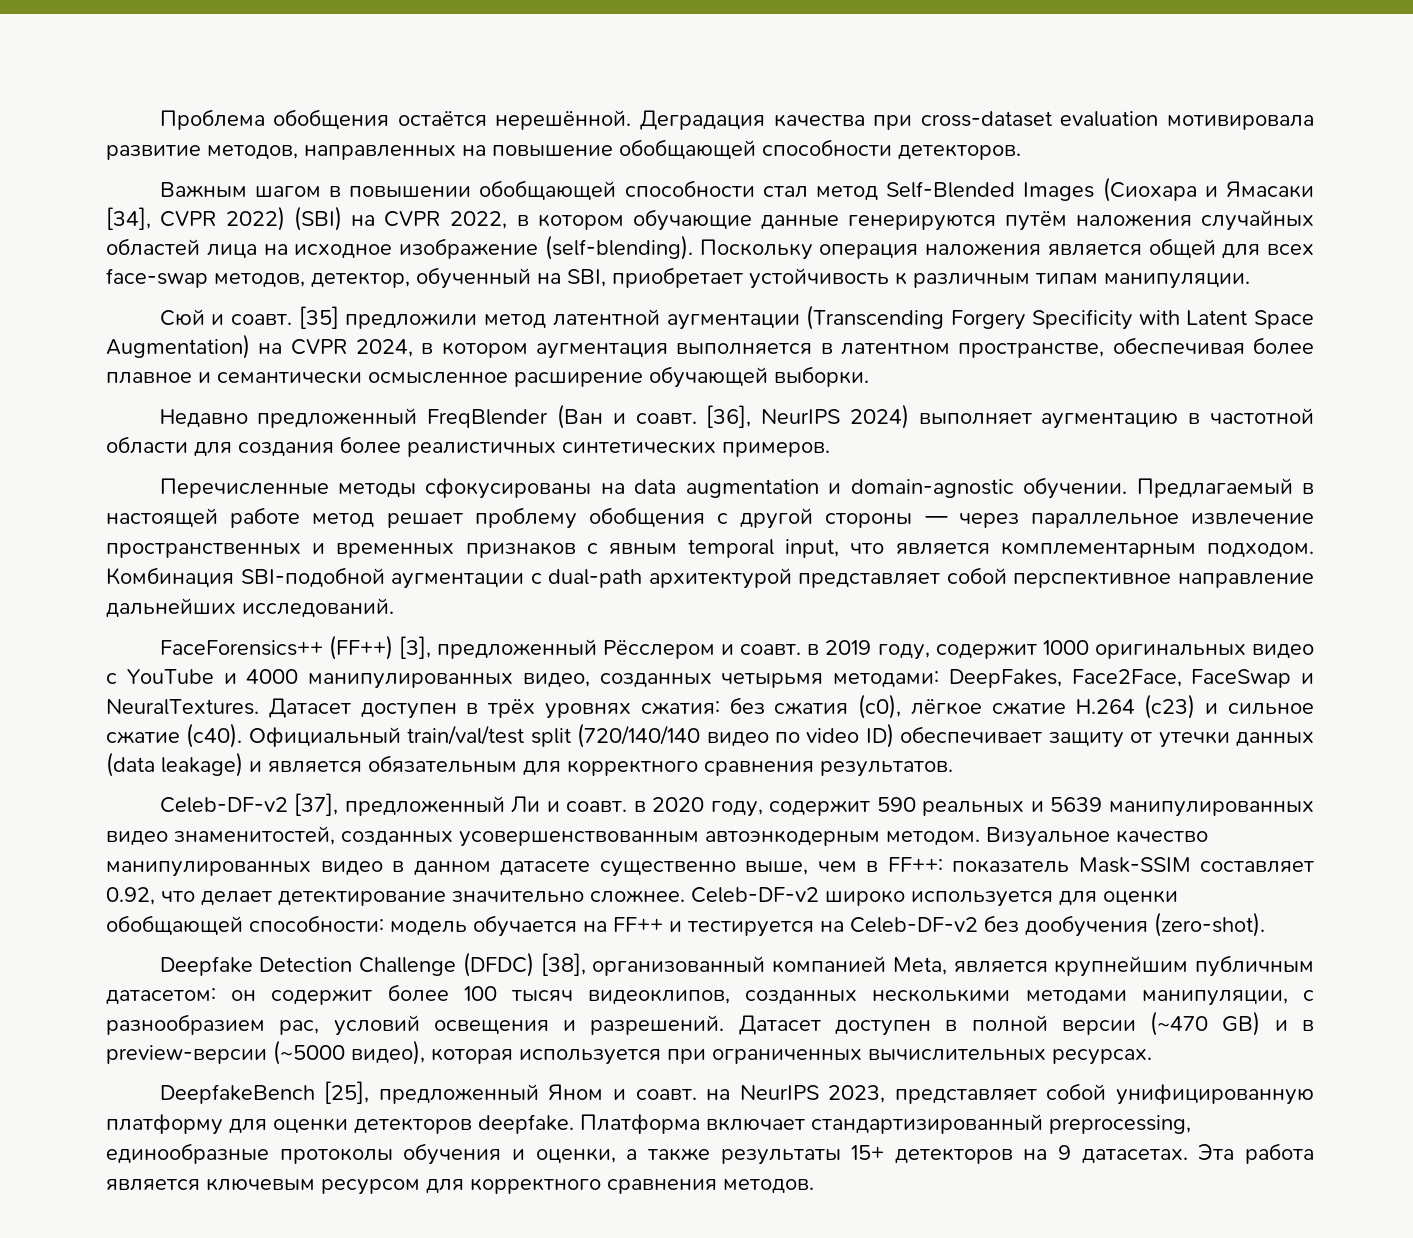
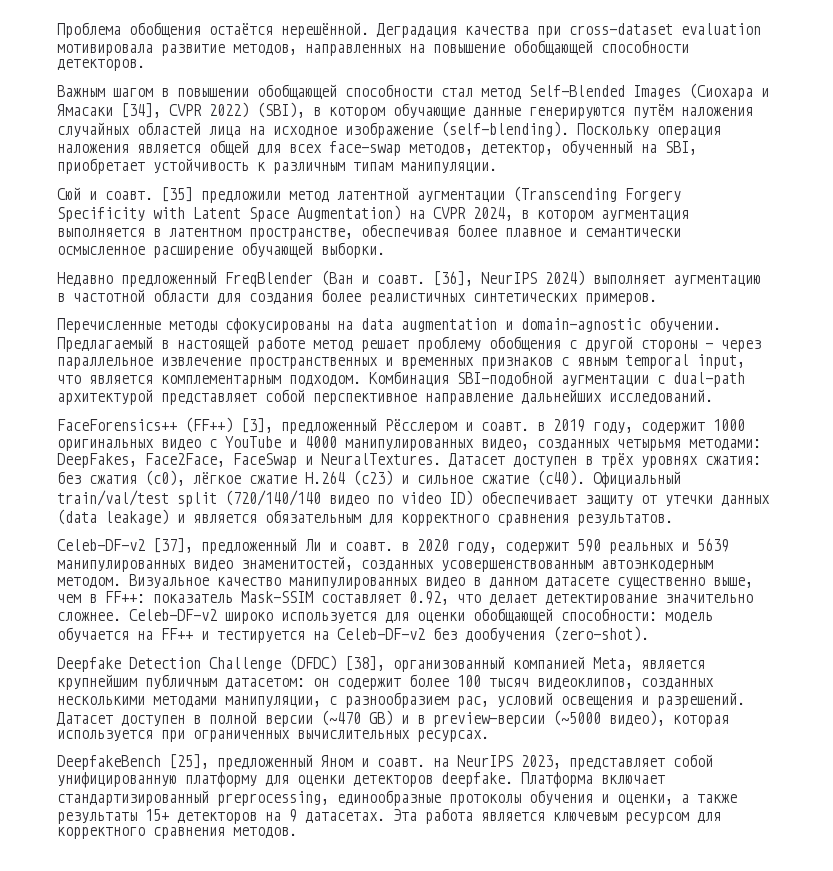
[294,206,508,231] (SBI) на CVPR 2022, -> [257,102,305,118] (SBI),
[924,516,948,524] — -> [705,343,713,349] -

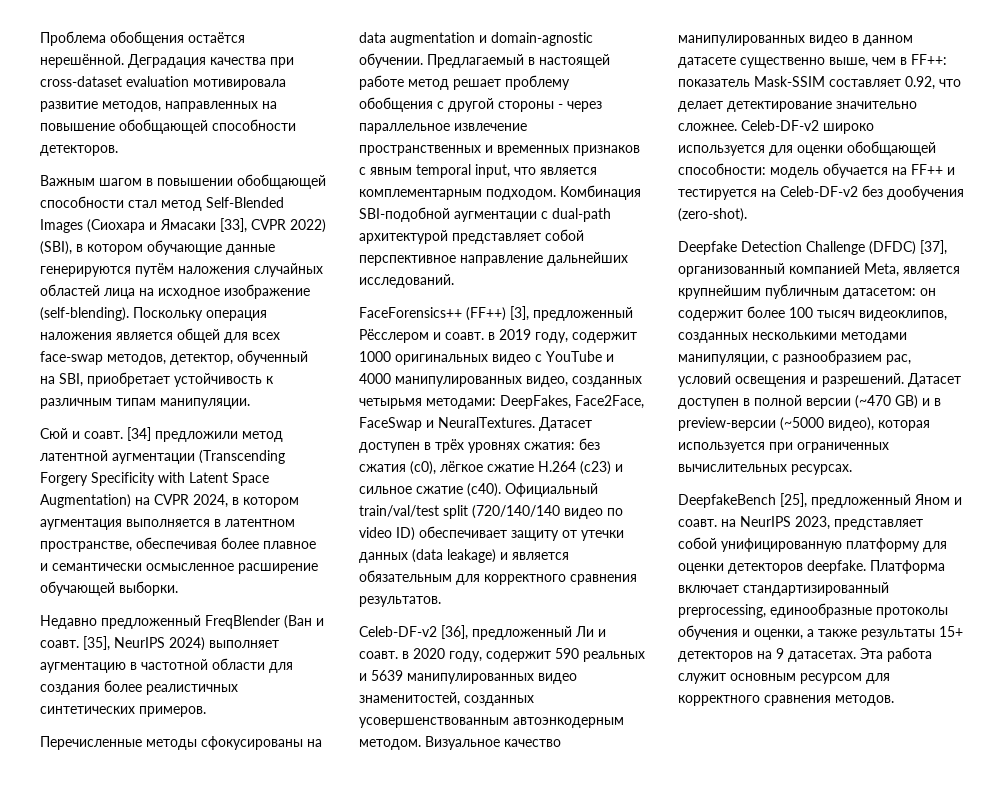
[121,103,161,118] [34], -> [220,218,247,233] [33],
[161,187,193,202] [35] -> [127,427,151,441] [34]
[433,271,473,286] [36], -> [83,636,110,651] [35],
[153,538,193,553] [37], -> [441,625,468,640] [36],
[345,656,385,671] [38], -> [920,240,947,255] [37],
[481,812,617,821] является ключевым -> [678,673,796,684] служит основным

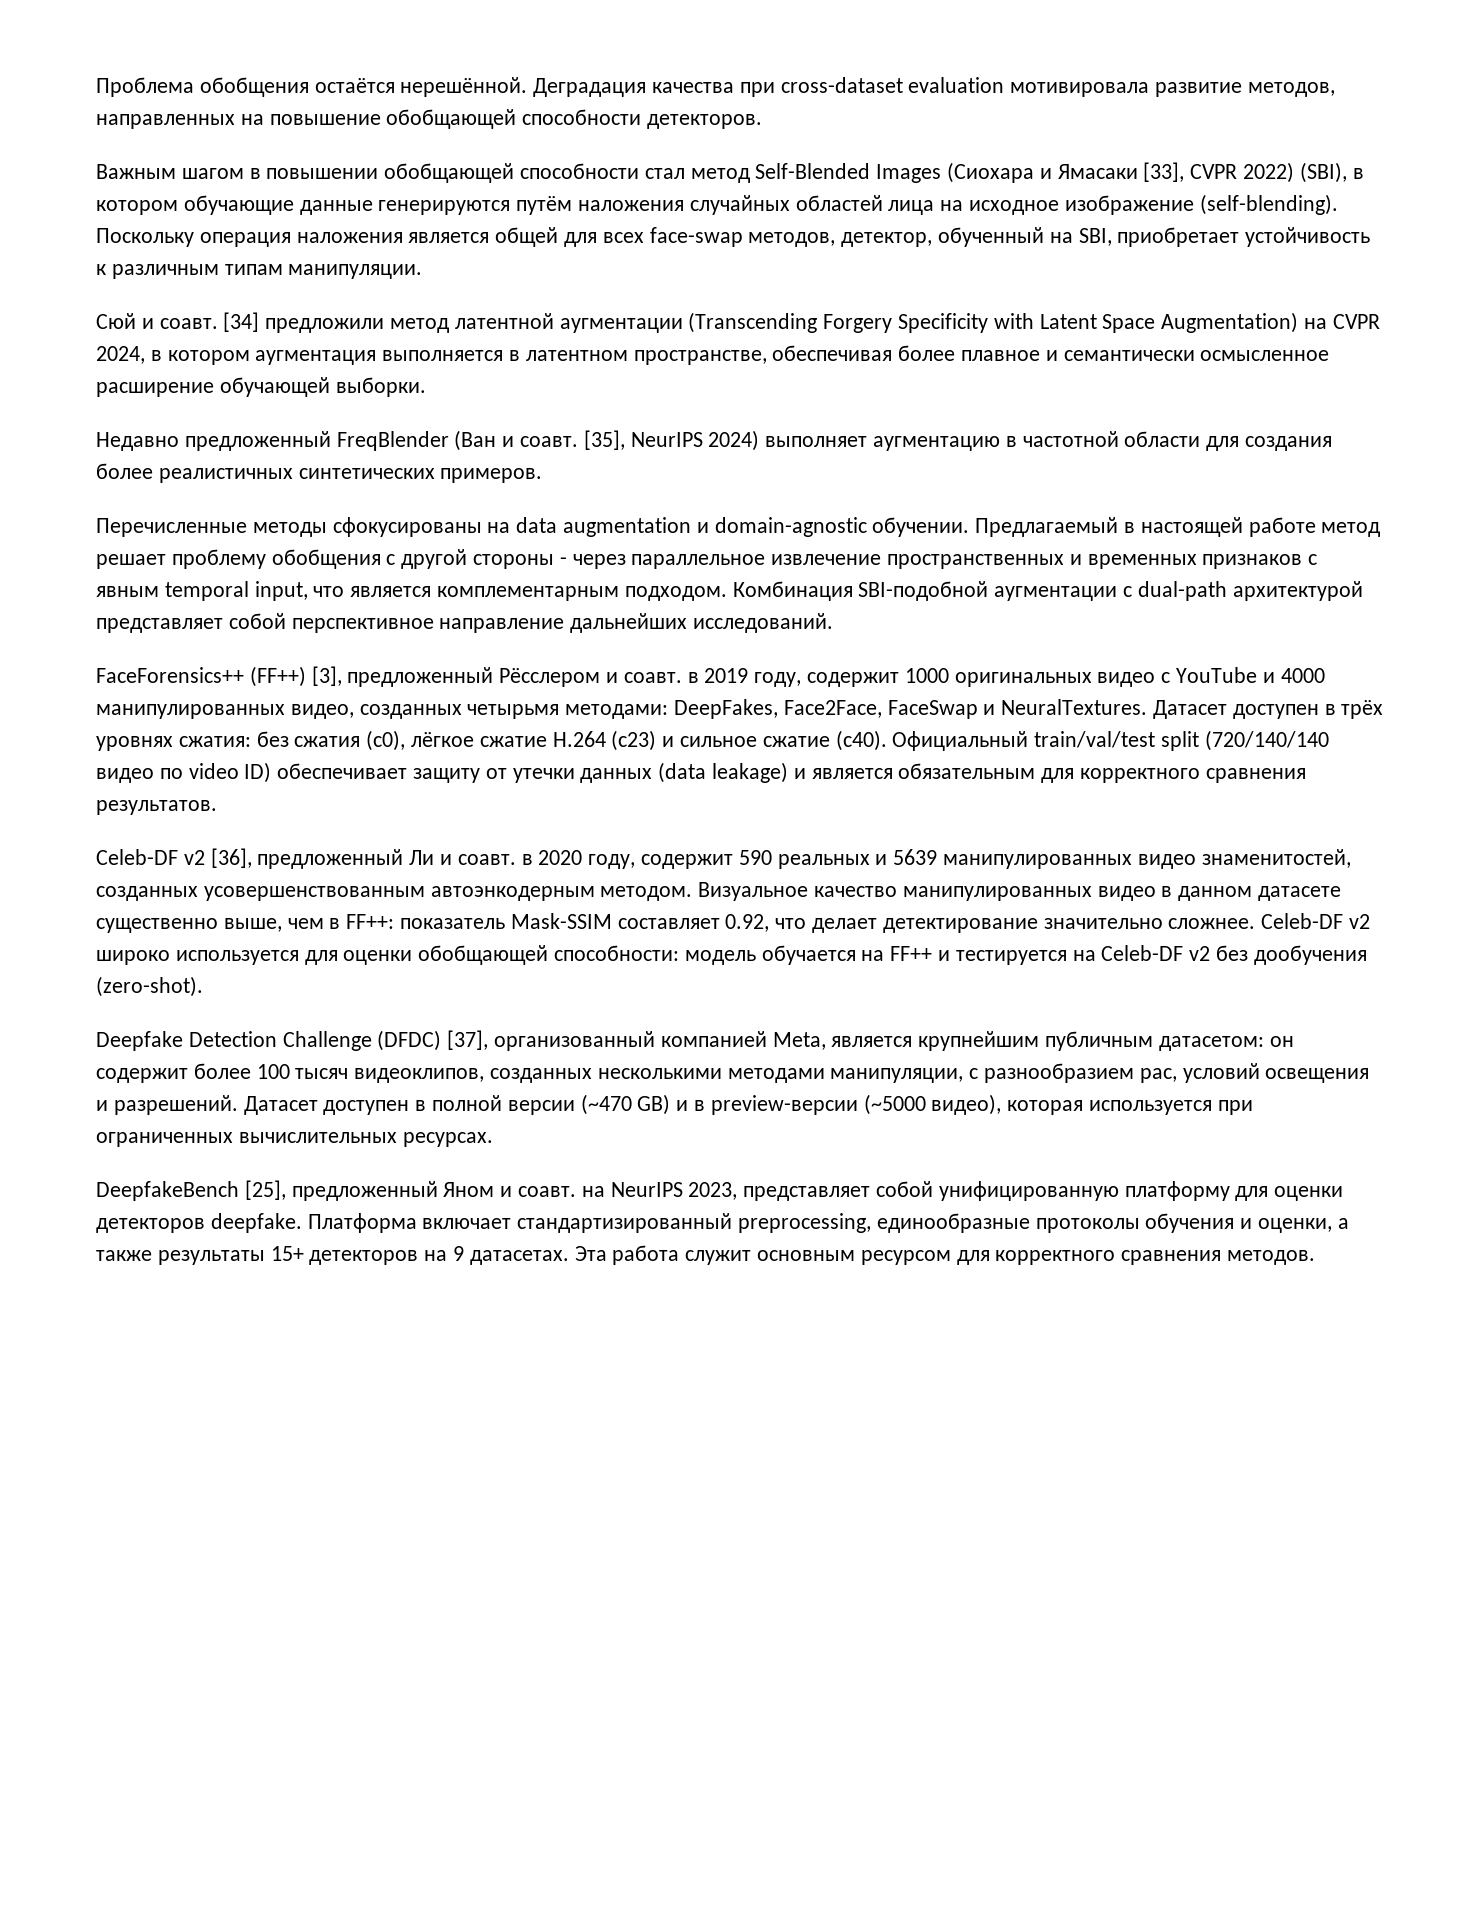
[359,626,437,637] Celeb-DF-v2 -> [96,849,205,865] Celeb-DF v2
[741,120,819,131] Celeb-DF-v2 -> [1261,913,1371,929] Celeb-DF v2
[780,186,858,197] Celeb-DF-v2 -> [1101,945,1211,961] Celeb-DF v2

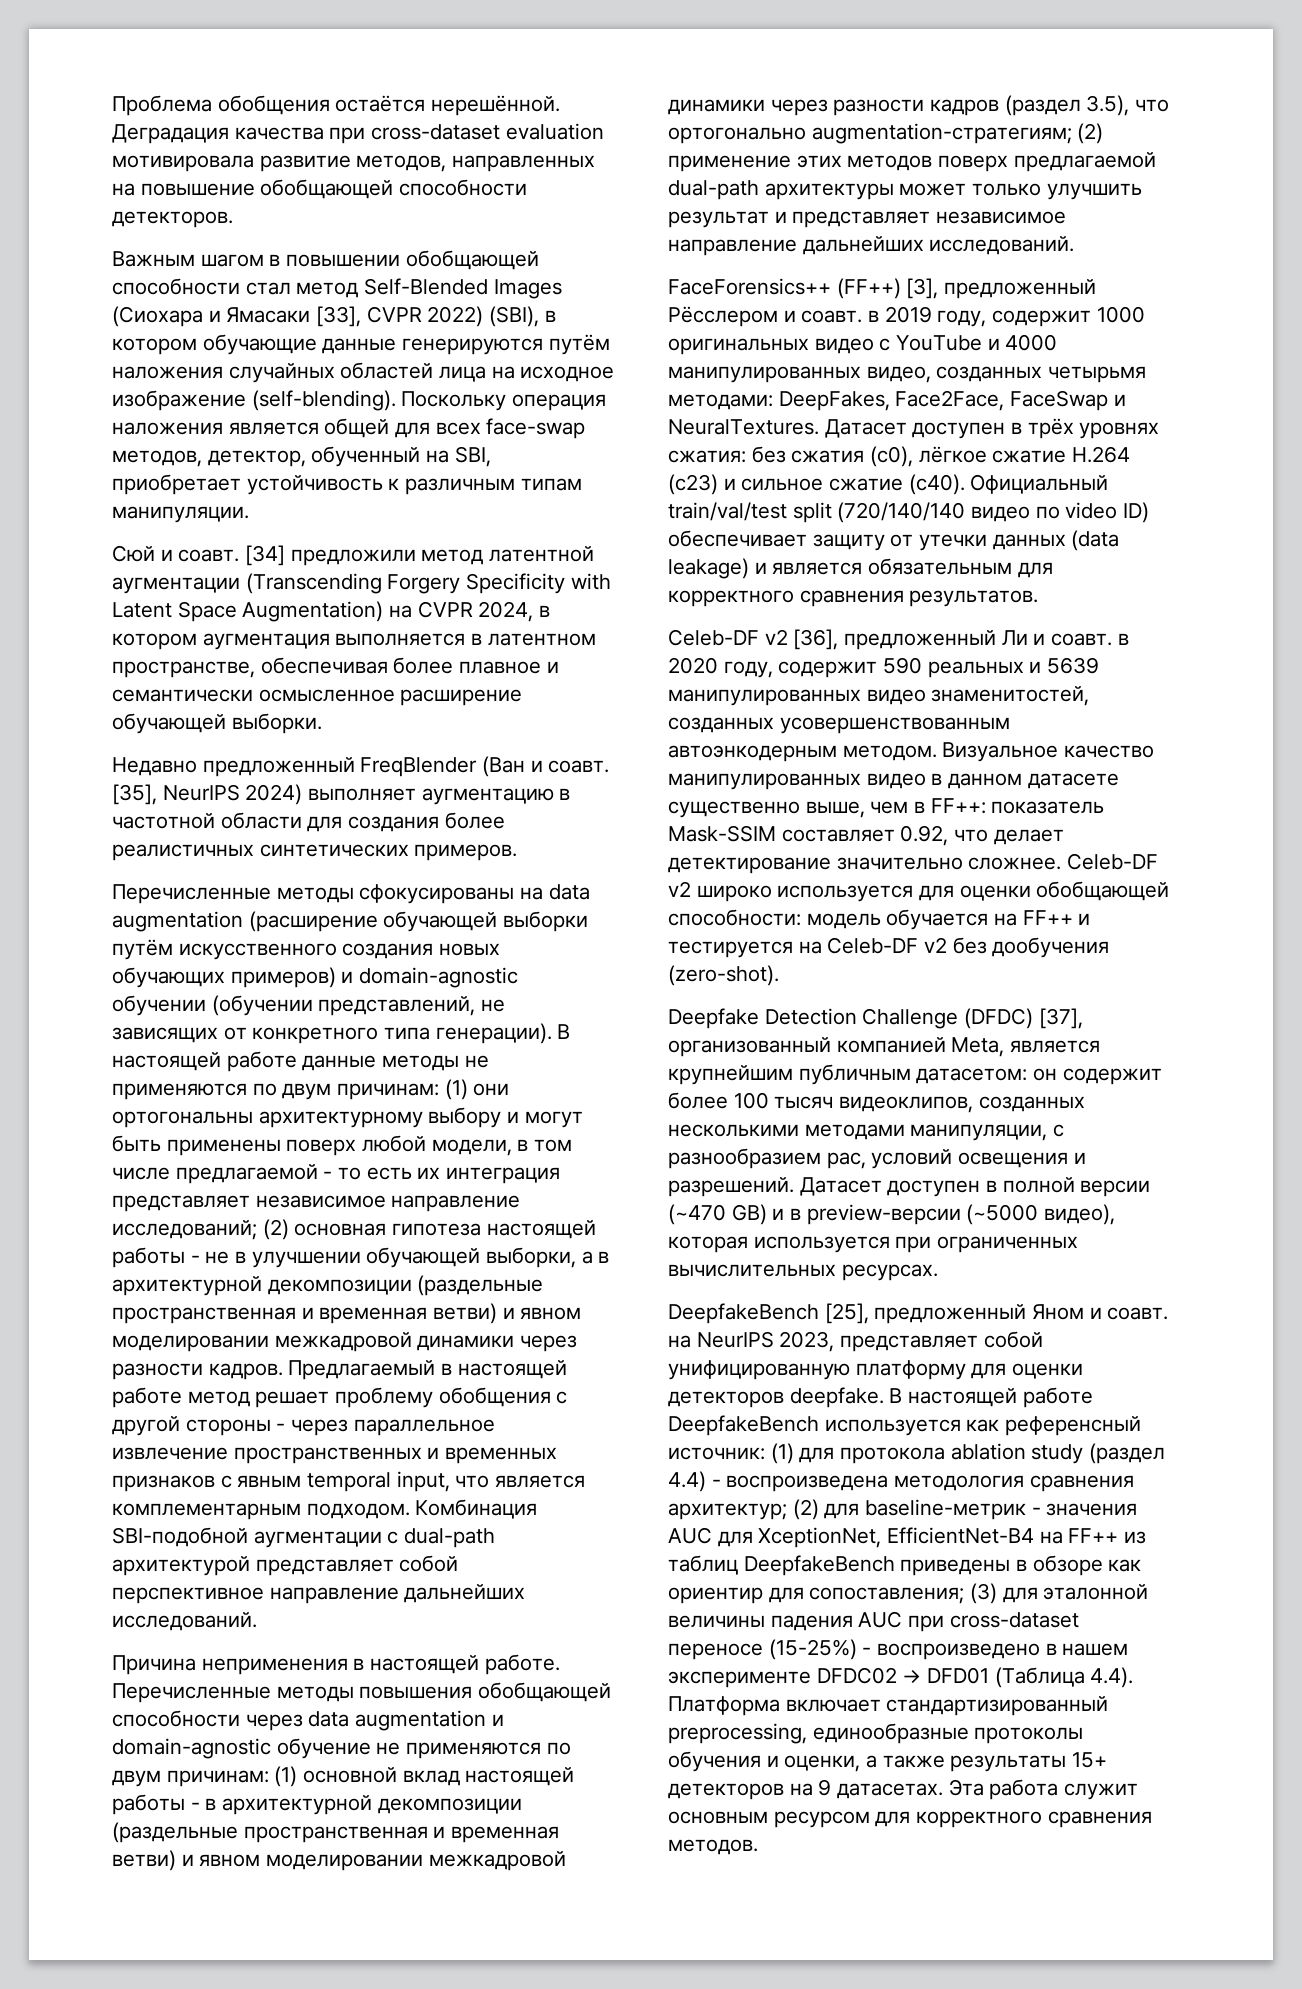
[696,517,970,537] и domain-agnostic обучении. -> [248,911,589,932] [112,939,501,960] [112,967,519,988] [112,995,506,1016] [112,1023,571,1044] [112,1051,489,1072] [112,1079,510,1100] [112,1107,583,1128] [112,1135,573,1156] [112,1164,561,1184] [112,1195,521,1212] [112,1219,596,1240] [112,1247,610,1268] [112,1275,544,1296] [112,1303,582,1324] [112,1332,578,1352] [112,1363,283,1380] (расширение обучающей выборки путём искусственного создания новых обучающих примеров) и domain-agnostic обучении (обучении представлений, не зависящих от конкретного типа генерации). В настоящей работе данные методы не применяются по двум причинам: (1) они ортогональны архитектурному выбору и могут быть применены поверх любой модели, в том числе предлагаемой - то есть их интеграция представляет независимое направление исследований; (2) основная гипотеза настоящей работы - не в улучшении обучающей выборки, а в архитектурной декомпозиции (раздельные пространственная и временная ветви) и явном моделировании межкадровой динамики через разности кадров.
(834, 623) none -> [112,1654,560,1675] [112,1682,612,1703] [112,1710,504,1731] [112,1738,571,1759] [112,1766,575,1787] [112,1794,522,1815] [112,1822,560,1843] [112,1850,566,1871] [668,95,1170,116] [668,123,1104,144] [668,152,1156,172] [668,180,1142,200] [668,211,1067,228] [668,236,1075,256] // Причина неприменения в настоящей работе. Перечисленные методы повышения обобщающей способности через data augmentation и domain-agnostic обучение не применяются по двум причинам: (1) основной вклад настоящей работы - в архитектурной декомпозиции (раздельные пространственная и временная ветви) и явном моделировании межкадровой динамики через разности кадров (раздел 3.5), что ортогонально augmentation-стратегиям; (2) применение этих методов поверх предлагаемой dual-path архитектуры может только улучшить результат и представляет независимое направление дальнейших исследований.
(302, 1223) none -> [889,1387,1093,1408] [668,1415,1142,1436] [668,1443,1166,1464] [668,1471,1134,1492] [668,1499,1138,1520] [668,1527,1147,1548] [668,1555,1142,1576] [668,1583,1149,1604] [668,1611,1079,1632] [668,1639,1129,1660] [668,1667,1134,1688] В настоящей работе DeepfakeBench используется как референсный источник: (1) для протокола ablation study (раздел 4.4) - воспроизведена методология сравнения архитектур; (2) для baseline-метрик - значения AUC для XceptionNet, EfficientNet-B4 на FF++ из таблиц DeepfakeBench приведены в обзоре как ориентир для сопоставления; (3) для эталонной величины падения AUC при cross-dataset переносе (15-25%) - воспроизведено в нашем эксперименте DFDC02 → DFD01 (Таблица 4.4).

